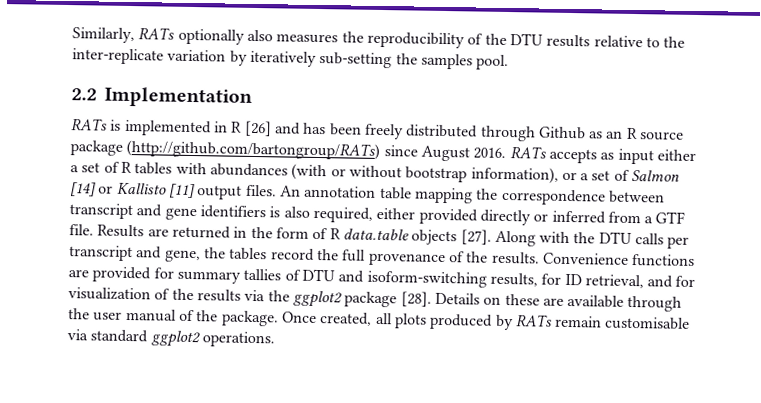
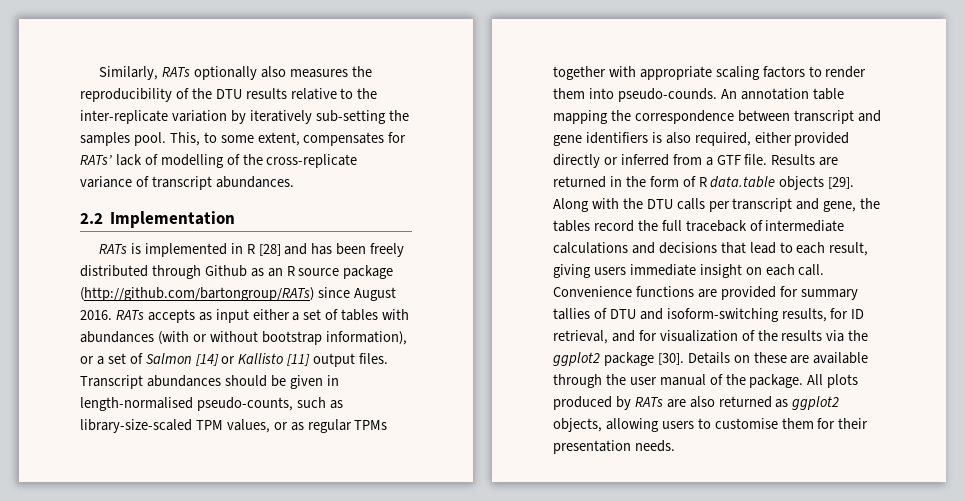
(510, 62) none -> [169,132,407,146] [80,154,358,168] [80,176,294,190] This, to some extent, compensates for RATs’ lack of modelling of the cross-replicate variance of transcript abundances.
[244,120,272,137] [26] -> [258,244,281,256] [28]
[120,161,132,174] R -> (339, 314) none
(277, 190) none -> [80,375,339,389] [80,397,343,411] [80,419,388,433] [553,66,867,80] [553,88,717,102] Transcript abundances should be given in length-normalised pseudo-counts, such as library-size-scaled TPM values, or as regular TPMs together with appropriate scaling factors to render them into pseudo-counds.
[460,229,492,245] [27]. -> [828,177,855,189] [29].
[367,251,540,267] provenance of the results. -> [685,220,845,232] [553,242,869,256] [553,264,825,278] traceback of intermediate calculations and decisions that lead to each result, giving users immediate insight on each call.
[400,291,432,307] [28]. -> [657,353,684,365] [30].
[281,311,393,326] Once created, all -> [807,374,824,385] All
[555,315,691,330] [67,329,275,348] remain customisable via standard ggplot2 operations. -> [666,396,840,410] [553,418,869,432] [553,440,675,454] are also returned as ggplot2 objects, allowing users to customise them for their presentation needs.

